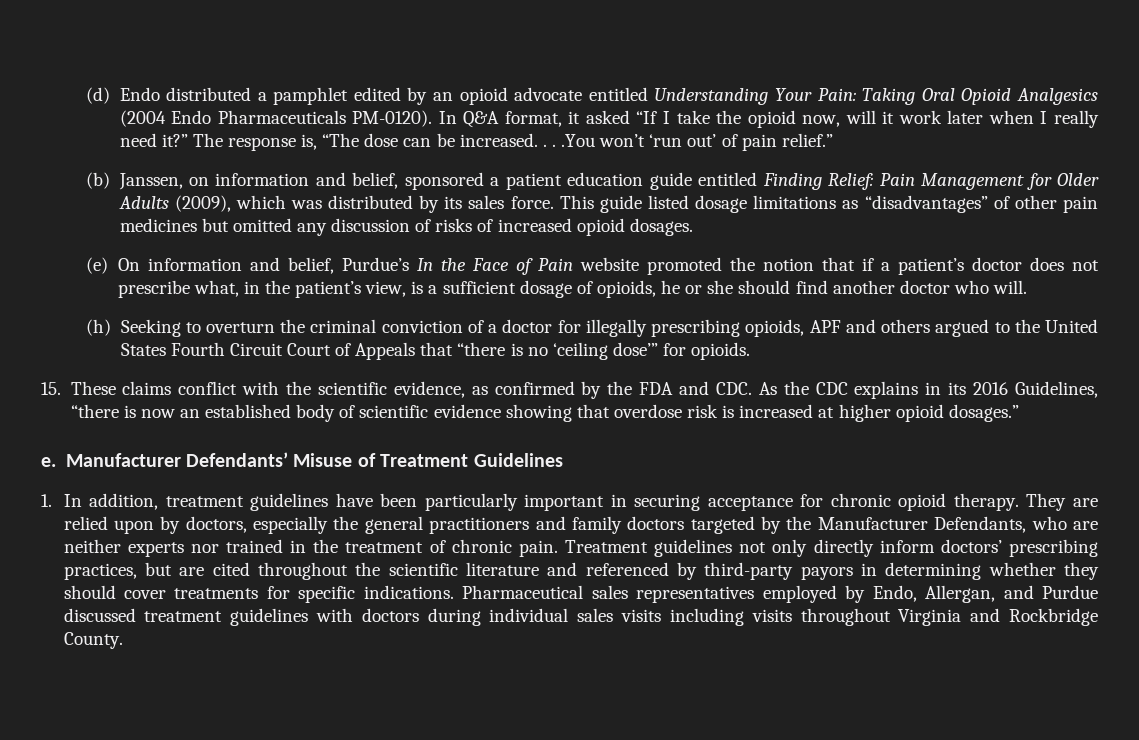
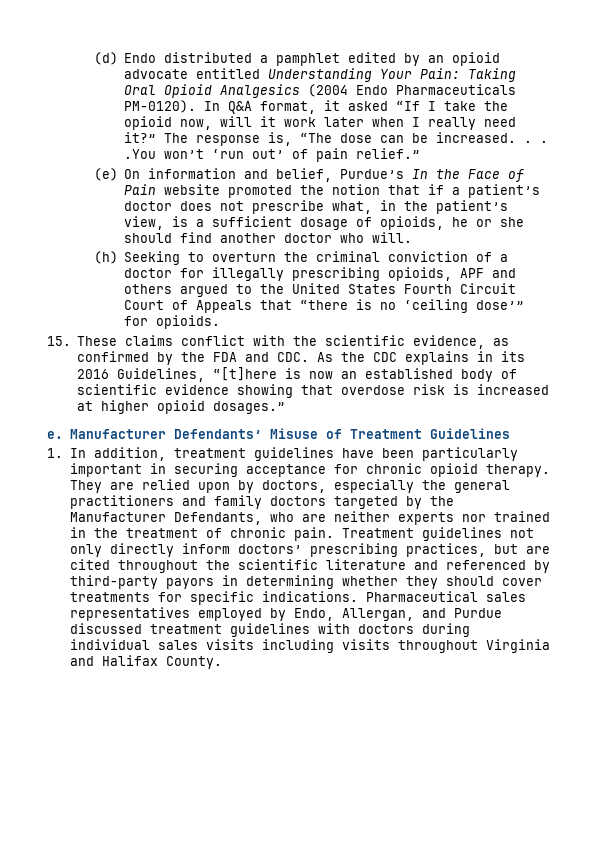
[86,172,1099,190] [118,195,1098,213] [119,218,693,236] // (b) Janssen, on information and belief, sponsored a patient education guide entitled Finding Relief: Pain Management for Older Adults (2009), which was distributed by its sales force. This guide listed dosage limitations as “disadvantages” of other pain medicines but omitted any discussion of risks of increased opioid dosages. -> (421, 153) none
[70,404,119,418] “there -> [213,367,278,381] “[t]here
[1009,608,1098,626] Rockbridge -> [102,655,159,666] Halifax

